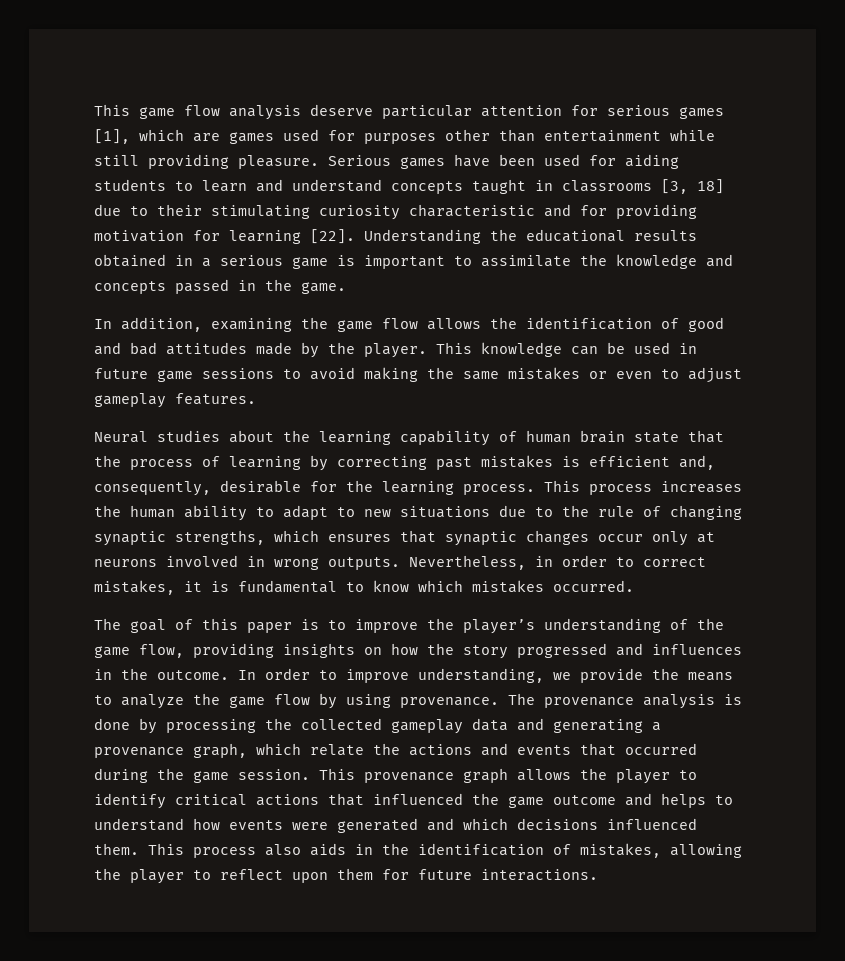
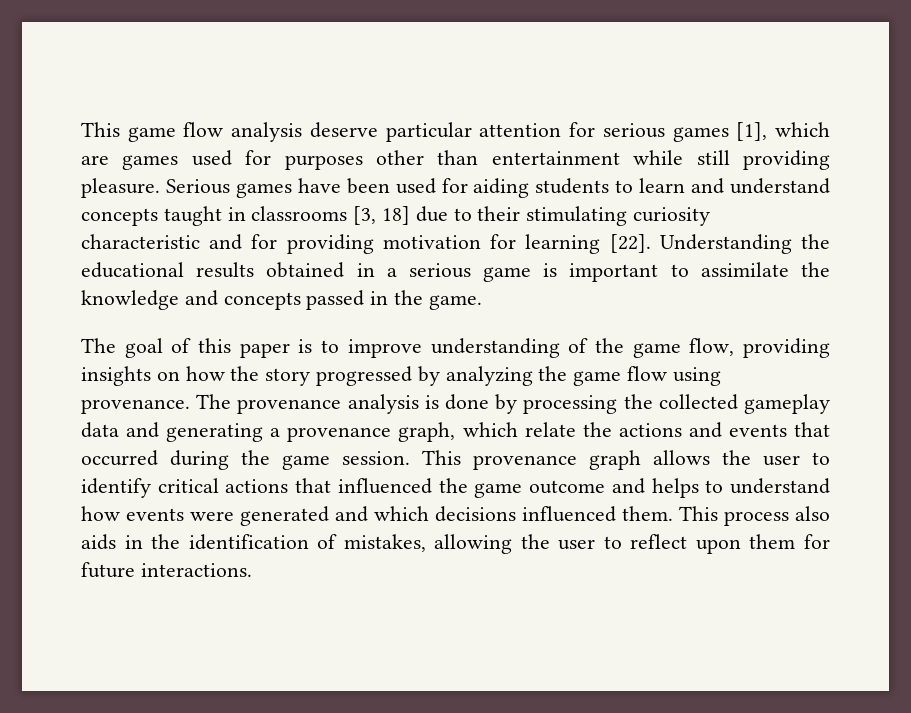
[94,317,724,332] [94,342,697,358] [94,367,742,383] [94,393,256,408] [94,430,724,446] [94,455,715,471] [94,480,742,496] [94,505,742,521] [94,530,715,546] [94,555,706,570] [94,580,634,595] // In addition, examining the game flow allows the identification of good and bad attitudes made by the player. This knowledge can be used in future game sessions to avoid making the same mistakes or even to adjust gameplay features. // Neural studies about the learning capability of human brain state that the process of learning by correcting past mistakes is efficient and, consequently, desirable for the learning process. This process increases the human ability to adapt to new situations due to the rule of changing synaptic strengths, which ensures that synaptic changes occur only at neurons involved in wrong outputs. Nevertheless, in order to correct mistakes, it is fundamental to know which mistakes occurred. -> (482, 302) none
[427,618,535,634] the player’s -> (422, 348) none
[616,643,742,656] [94,668,733,683] [94,693,337,709] and influences in the outcome. In order to improve understanding, we provide the means to analyze the game flow by -> [417,366,668,386] by analyzing the game flow
[616,769,670,784] player -> [763,455,800,466] user
[130,869,184,884] player -> [558,539,596,550] user

